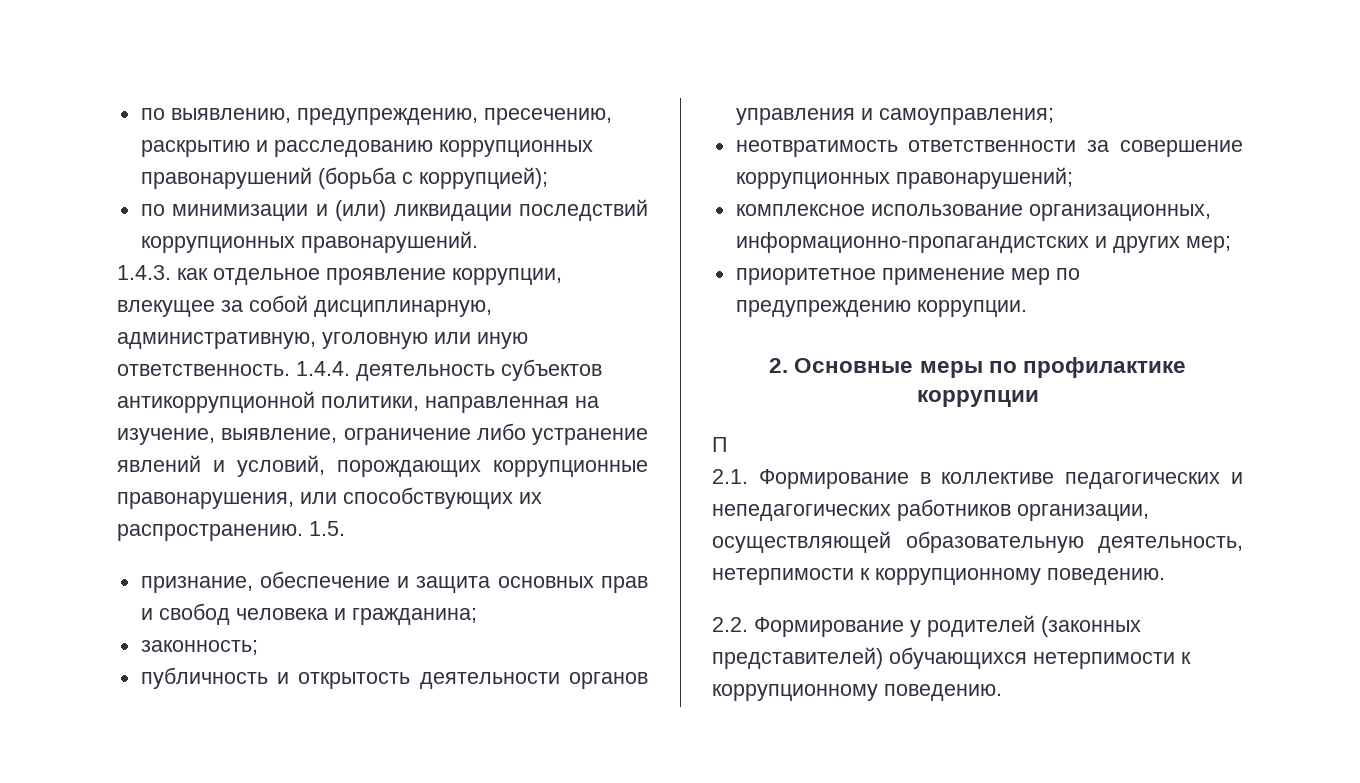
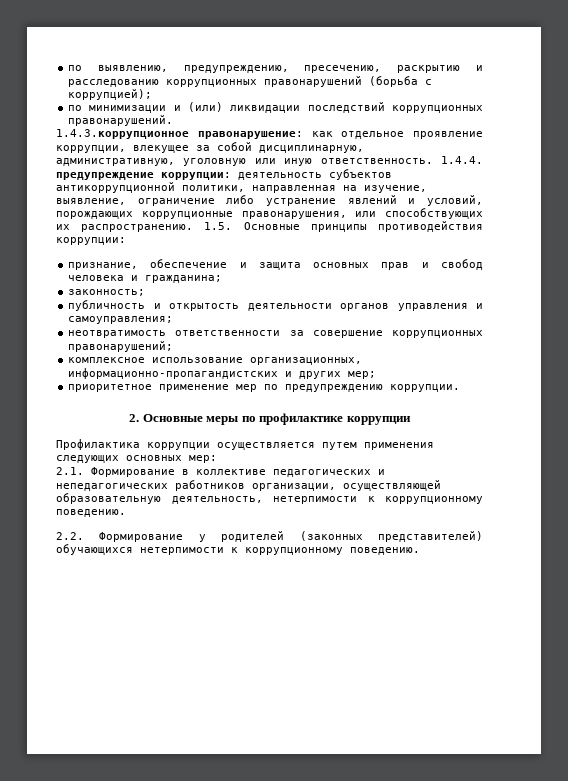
[117,265,171,280] 1.4.3. -> [56,129,303,139] 1.4.3.коррупционное правонарушение:
(350, 368) none -> [56,172,231,180] предупреждение коррупции:
(345, 528) none -> [243,221,483,232] [56,237,126,245] Основные принципы противодействия коррупции:
[712,437,727,452] П -> [56,439,434,450] [56,455,217,463] Профилактика коррупции осуществляется путем применения следующих основных мер:

